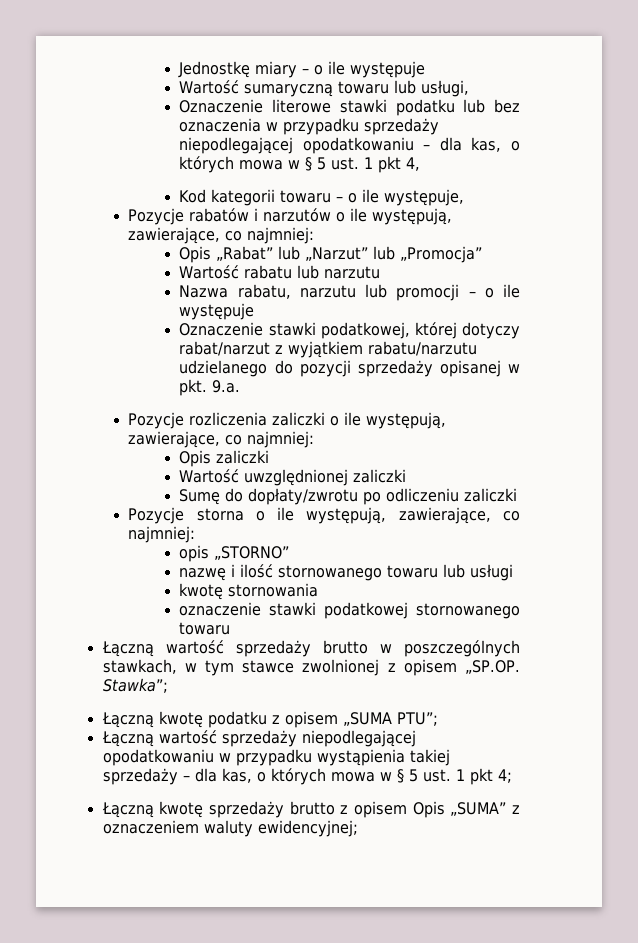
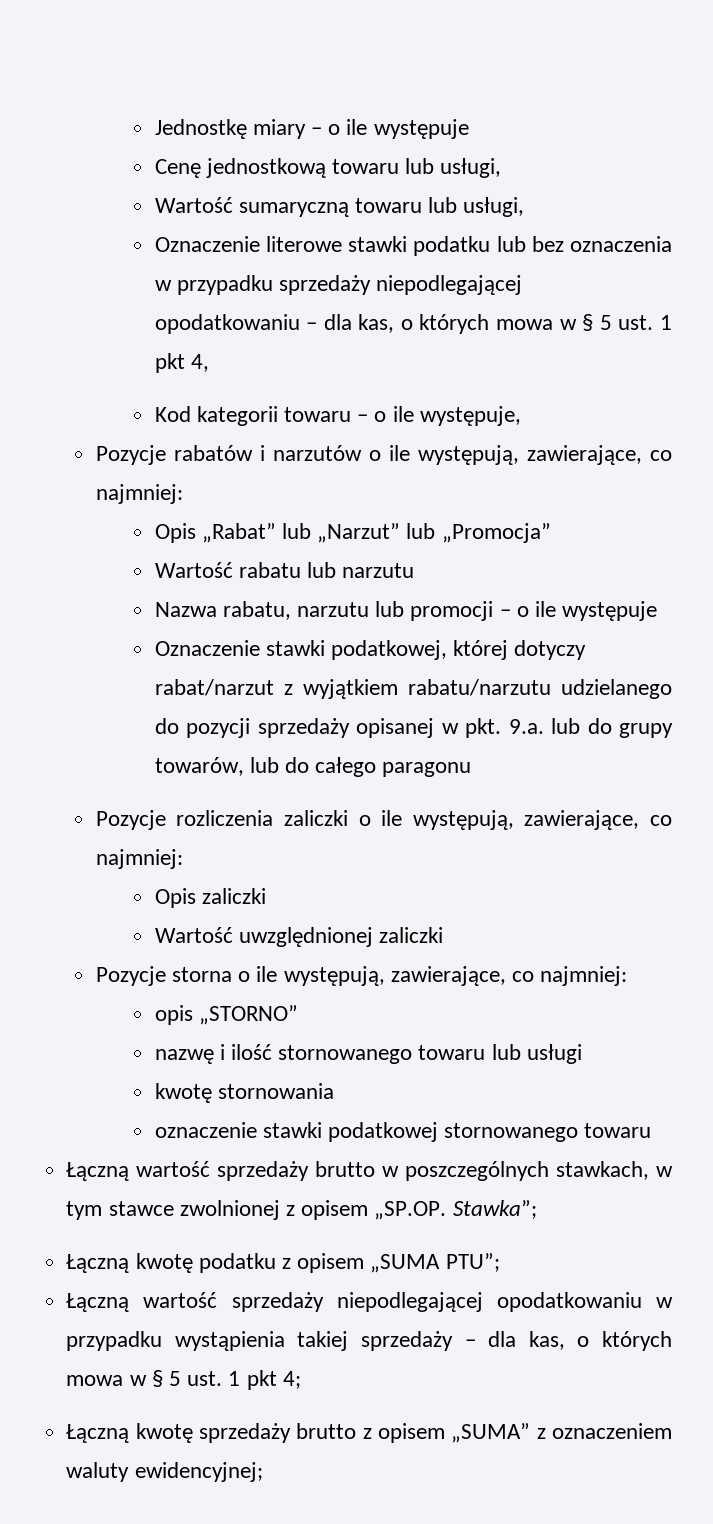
(426, 69) none -> [154,158,502,178] // Cenę jednostkową towaru lub usługi,
(241, 386) none -> [551,718,673,738] [154,757,472,777] lub do grupy towarów, lub do całego paragonu
[179,488,518,505] // Sumę do dopłaty/zwrotu po odliczeniu zaliczki -> (443, 935) none
[412,801,445,818] Opis -> (445, 1433) none

